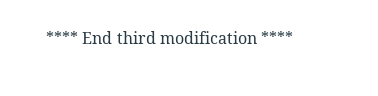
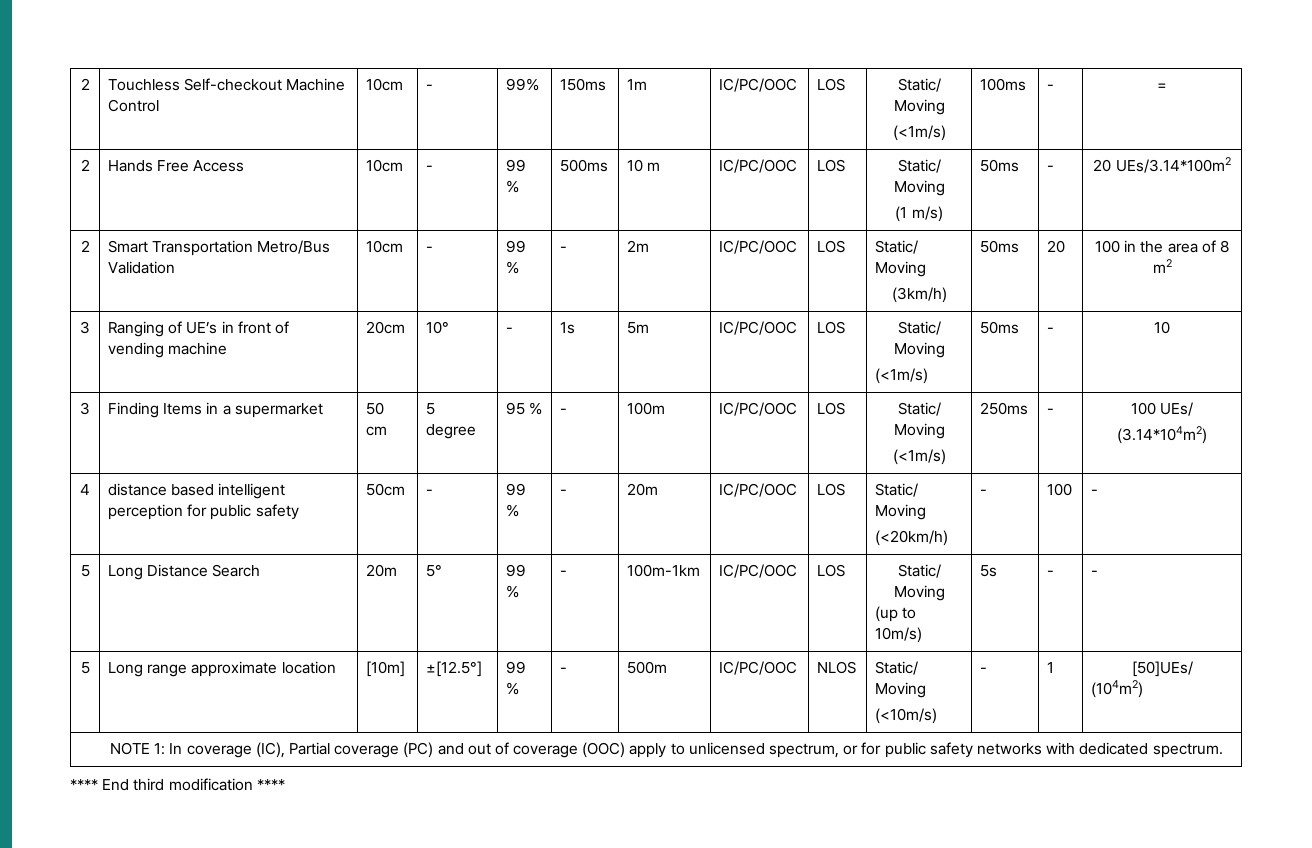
(46, 37) none -> [80,78,90,90] [108,78,346,91] [108,99,160,112] [366,78,404,91] [426,84,434,90] [506,78,540,91] [560,78,607,91] [627,79,648,90] [719,78,798,92] [817,78,846,91] [897,78,941,92] [893,99,945,115] [892,125,946,141] [980,78,1027,91] [1047,84,1055,90] [1157,83,1167,90] [80,159,90,171] [108,160,245,172] [366,159,404,172] [426,165,434,171] [506,159,527,172] [506,180,520,193] [560,159,609,172] [627,159,661,172] [719,159,798,173] [817,159,846,172] [897,159,941,173] [893,180,945,196] [895,206,943,222] [980,159,1020,172] [1047,165,1055,171] [1093,157,1231,173] [80,240,90,252] [108,240,331,256] [108,261,176,274] [366,240,404,253] [426,246,434,252] [506,240,527,253] [506,261,520,274] [560,246,568,252] [627,240,650,252] [719,240,798,254] [817,240,846,253] [875,240,919,254] [875,261,927,277] [891,287,947,303] [980,240,1020,253] [1047,240,1066,253] [1095,240,1229,253] [1152,259,1172,273] [80,321,90,334] [108,321,289,337] [108,342,228,358] [366,321,406,334] [426,321,450,334] [506,327,514,333] [560,322,576,334] [627,322,650,334] [719,321,798,335] [817,321,846,334] [897,321,941,335] [893,342,945,358] [875,368,929,384] [980,321,1020,334] [1047,327,1055,333] [1154,321,1170,334] [80,402,90,415] [108,402,323,418] [366,402,385,415] [366,426,388,436] [426,403,436,415] [426,424,477,439] [506,402,543,415] [560,408,568,414] [627,402,666,415] [719,402,798,416] [817,402,846,415] [897,402,941,416] [893,423,945,439] [892,449,946,465] [980,402,1029,415] [1047,408,1055,414] [1130,402,1194,416] [1117,426,1207,444] [80,484,90,495] [108,483,286,499] [108,504,299,520] [366,483,406,496] [426,489,434,495] [506,483,527,496] [506,504,520,517] [560,489,568,495] [627,483,659,496] [719,483,798,497] [817,483,846,496] [875,483,919,497] [875,504,927,520] [875,530,949,546] [980,489,988,495] [1047,483,1073,496] [1091,489,1099,495] [80,565,90,577] [108,564,261,580] [366,564,398,577] [426,564,443,577] [506,564,527,577] [506,585,520,598] [560,570,568,576] [627,564,701,577] [719,564,798,578] [817,564,846,577] [897,564,941,578] [893,585,945,601] [875,606,917,622] [875,627,923,643] [980,565,998,577] [1047,570,1055,576] [1091,570,1099,576] [80,662,90,674] [108,661,336,677] [366,661,406,677] [426,661,483,677] [506,661,527,674] [506,682,520,695] [560,667,568,673] [627,661,668,674] [719,661,798,675] [817,661,857,674] [875,661,919,675] [875,682,927,698] [875,708,938,724] [980,667,988,673] [1047,662,1055,673] [1131,661,1193,677] [1091,680,1144,698] [110,742,1223,758] 2 | Touchless Self-checkout Machine Control | 10cm | - | 99% | 150ms | 1m | IC/PC/OOC | LOS | Static/ Moving // (<1m/s) | 100ms | - | = // 2 | Hands Free Access | 10cm | - | 99 % | 500ms | 10 m | IC/PC/OOC | LOS | Static/ Moving // (1 m/s) | 50ms | - | 20 UEs/3.14*100m2 // 2 | Smart Transportation Metro/Bus Validation | 10cm | - | 99 % | - | 2m | IC/PC/OOC | LOS | Static/ Moving // (3km/h) | 50ms | 20 | 100 in the area of 8 m2 // 3 | Ranging of UE’s in front of vending machine | 20cm | 10° | - | 1s | 5m | IC/PC/OOC | LOS | Static/ Moving // (<1m/s) | 50ms | - | 10 // 3 | Finding Items in a supermarket | 50 cm | 5 degree | 95 % | - | 100m | IC/PC/OOC | LOS | Static/ Moving // (<1m/s) | 250ms | - | 100 UEs/ // (3.14*104m2) // 4 | distance based intelligent perception for public safety | 50cm | - | 99 % | - | 20m | IC/PC/OOC | LOS | Static/ Moving // (<20km/h) | - | 100 | - // 5 | Long Distance Search | 20m | 5° | 99 % | - | 100m-1km | IC/PC/OOC | LOS | Static/ Moving // (up to 10m/s) | 5s | - | - // 5 | Long range approximate location | [10m] | ±[12.5°] | 99 % | - | 500m | IC/PC/OOC | NLOS | Static/ Moving // (<10m/s) | - | 1 | [50]UEs/ // (104m2) // NOTE 1: In coverage (IC), Partial coverage (PC) and out of coverage (OOC) apply to unlicensed spectrum, or for public safety networks with dedicated spectrum. //

